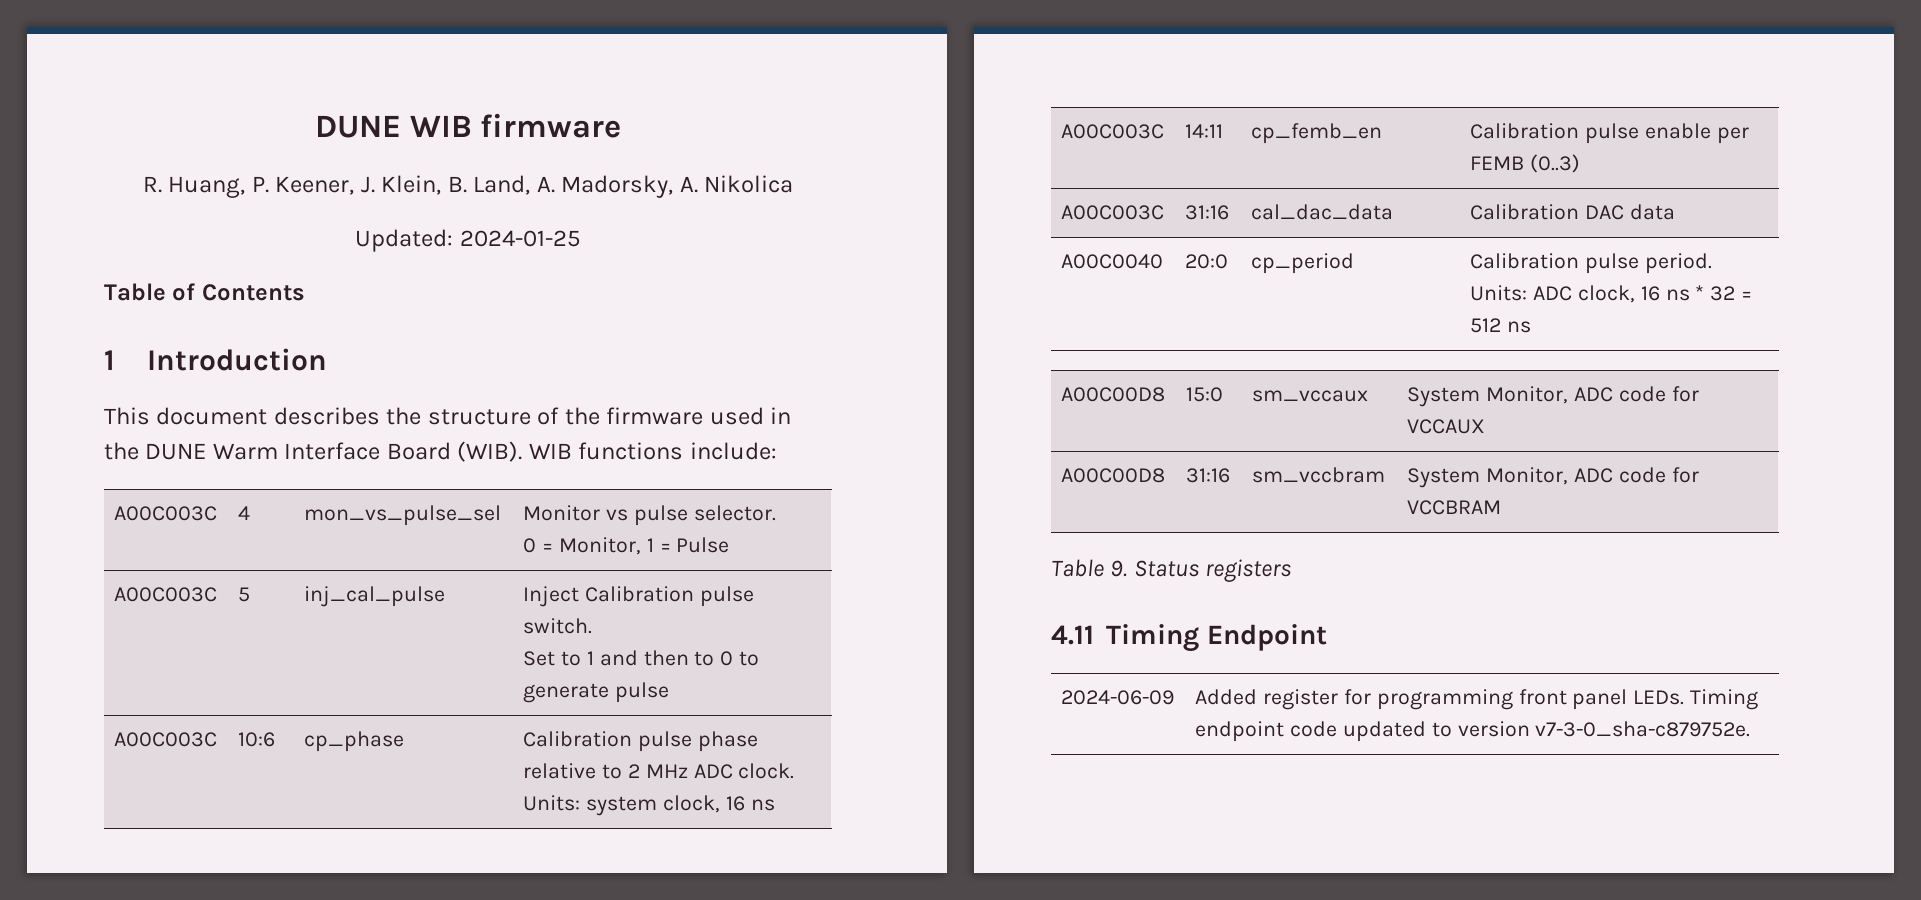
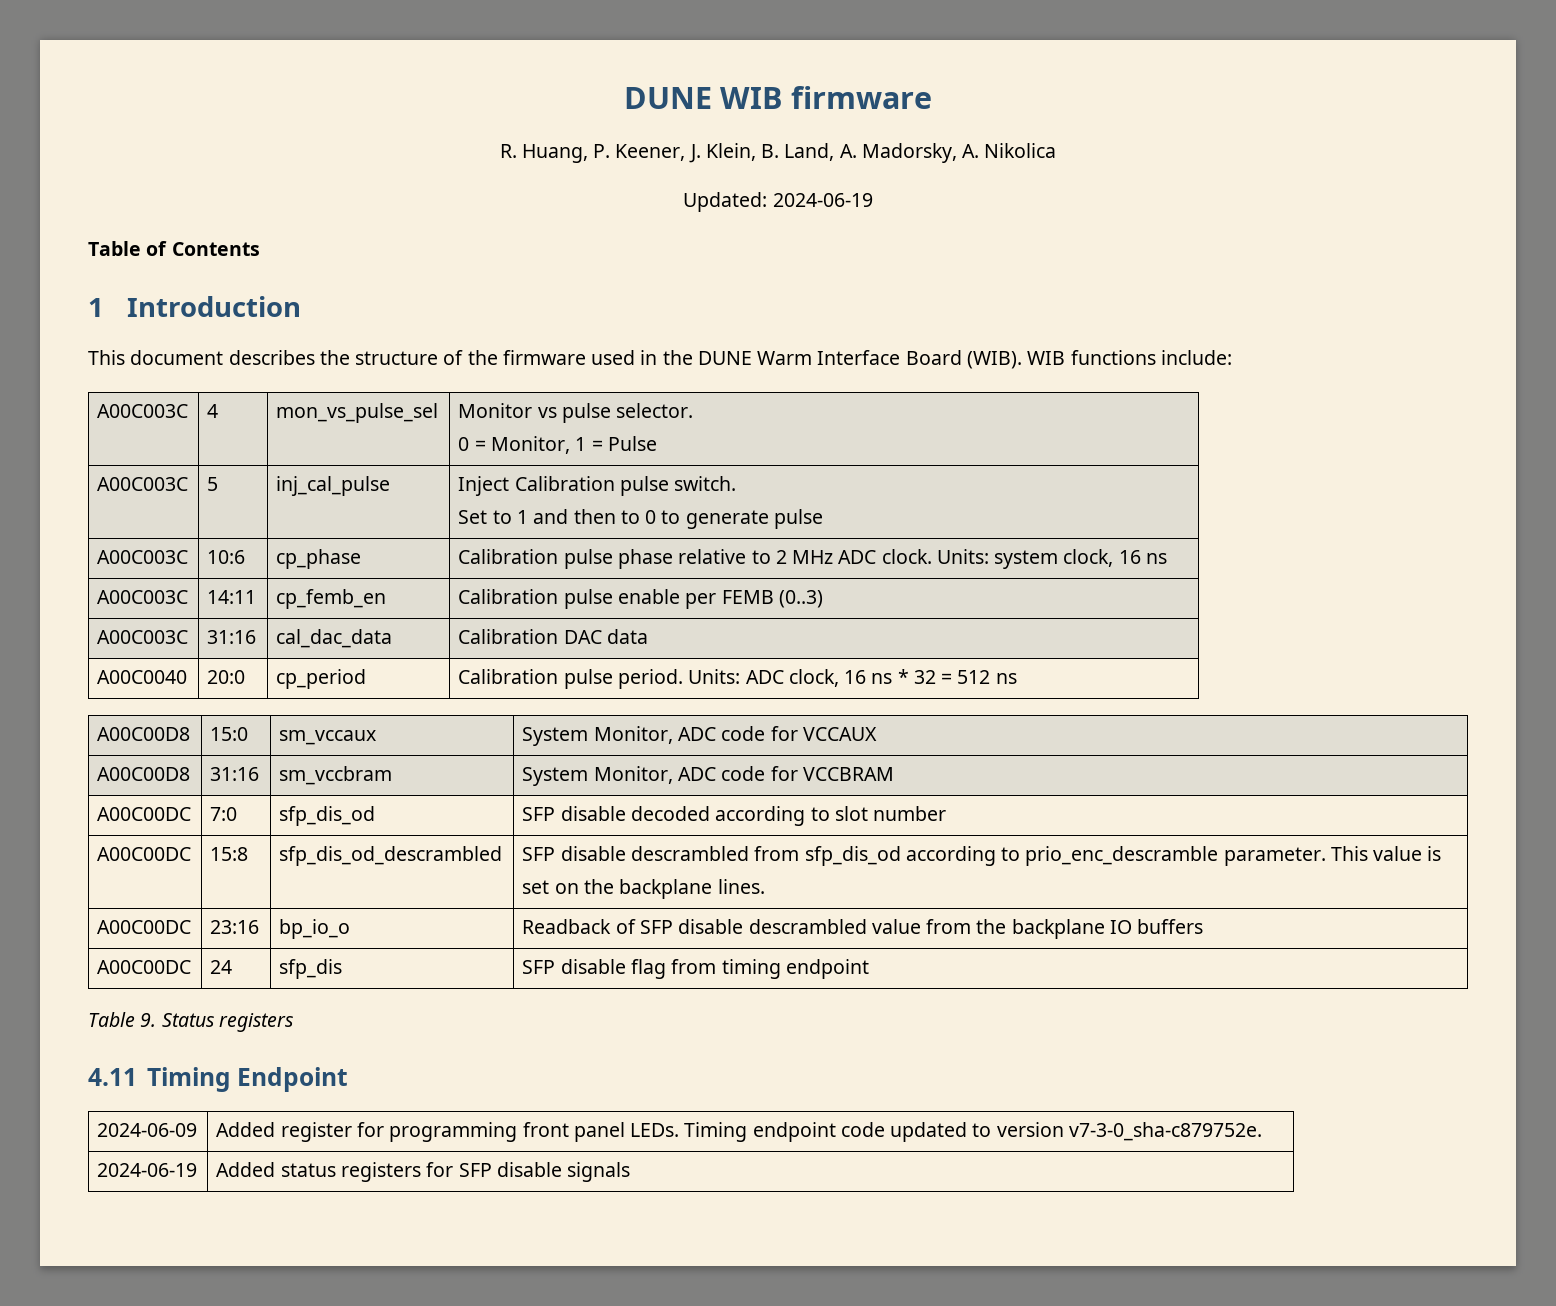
[459,230,581,247] 2024-01-25 -> [772,193,873,207] 2024-06-19
(1502, 507) none -> [97,807,192,821] [210,807,238,821] [279,806,376,826] [522,806,947,826] [97,847,192,861] [210,847,249,861] [279,846,503,866] [522,846,1442,866] [522,879,765,899] [97,920,192,934] [210,920,260,934] [279,919,351,939] [522,919,1204,939] [97,960,192,974] [210,960,233,974] [279,959,343,979] [522,959,869,979] // A00C00DC | 7:0 | sfp_dis_od | SFP disable decoded according to slot number // A00C00DC | 15:8 | sfp_dis_od_descrambled | SFP disable descrambled from sfp_dis_od according to prio_enc_descramble parameter. This value is set on the backplane lines. // A00C00DC | 23:16 | bp_io_o | Readback of SFP disable descrambled value from the backplane IO buffers // A00C00DC | 24 | sfp_dis | SFP disable flag from timing endpoint
(1751, 729) none -> [97,1163,198,1177] [216,1162,631,1182] // 2024-06-19 | Added status registers for SFP disable signals

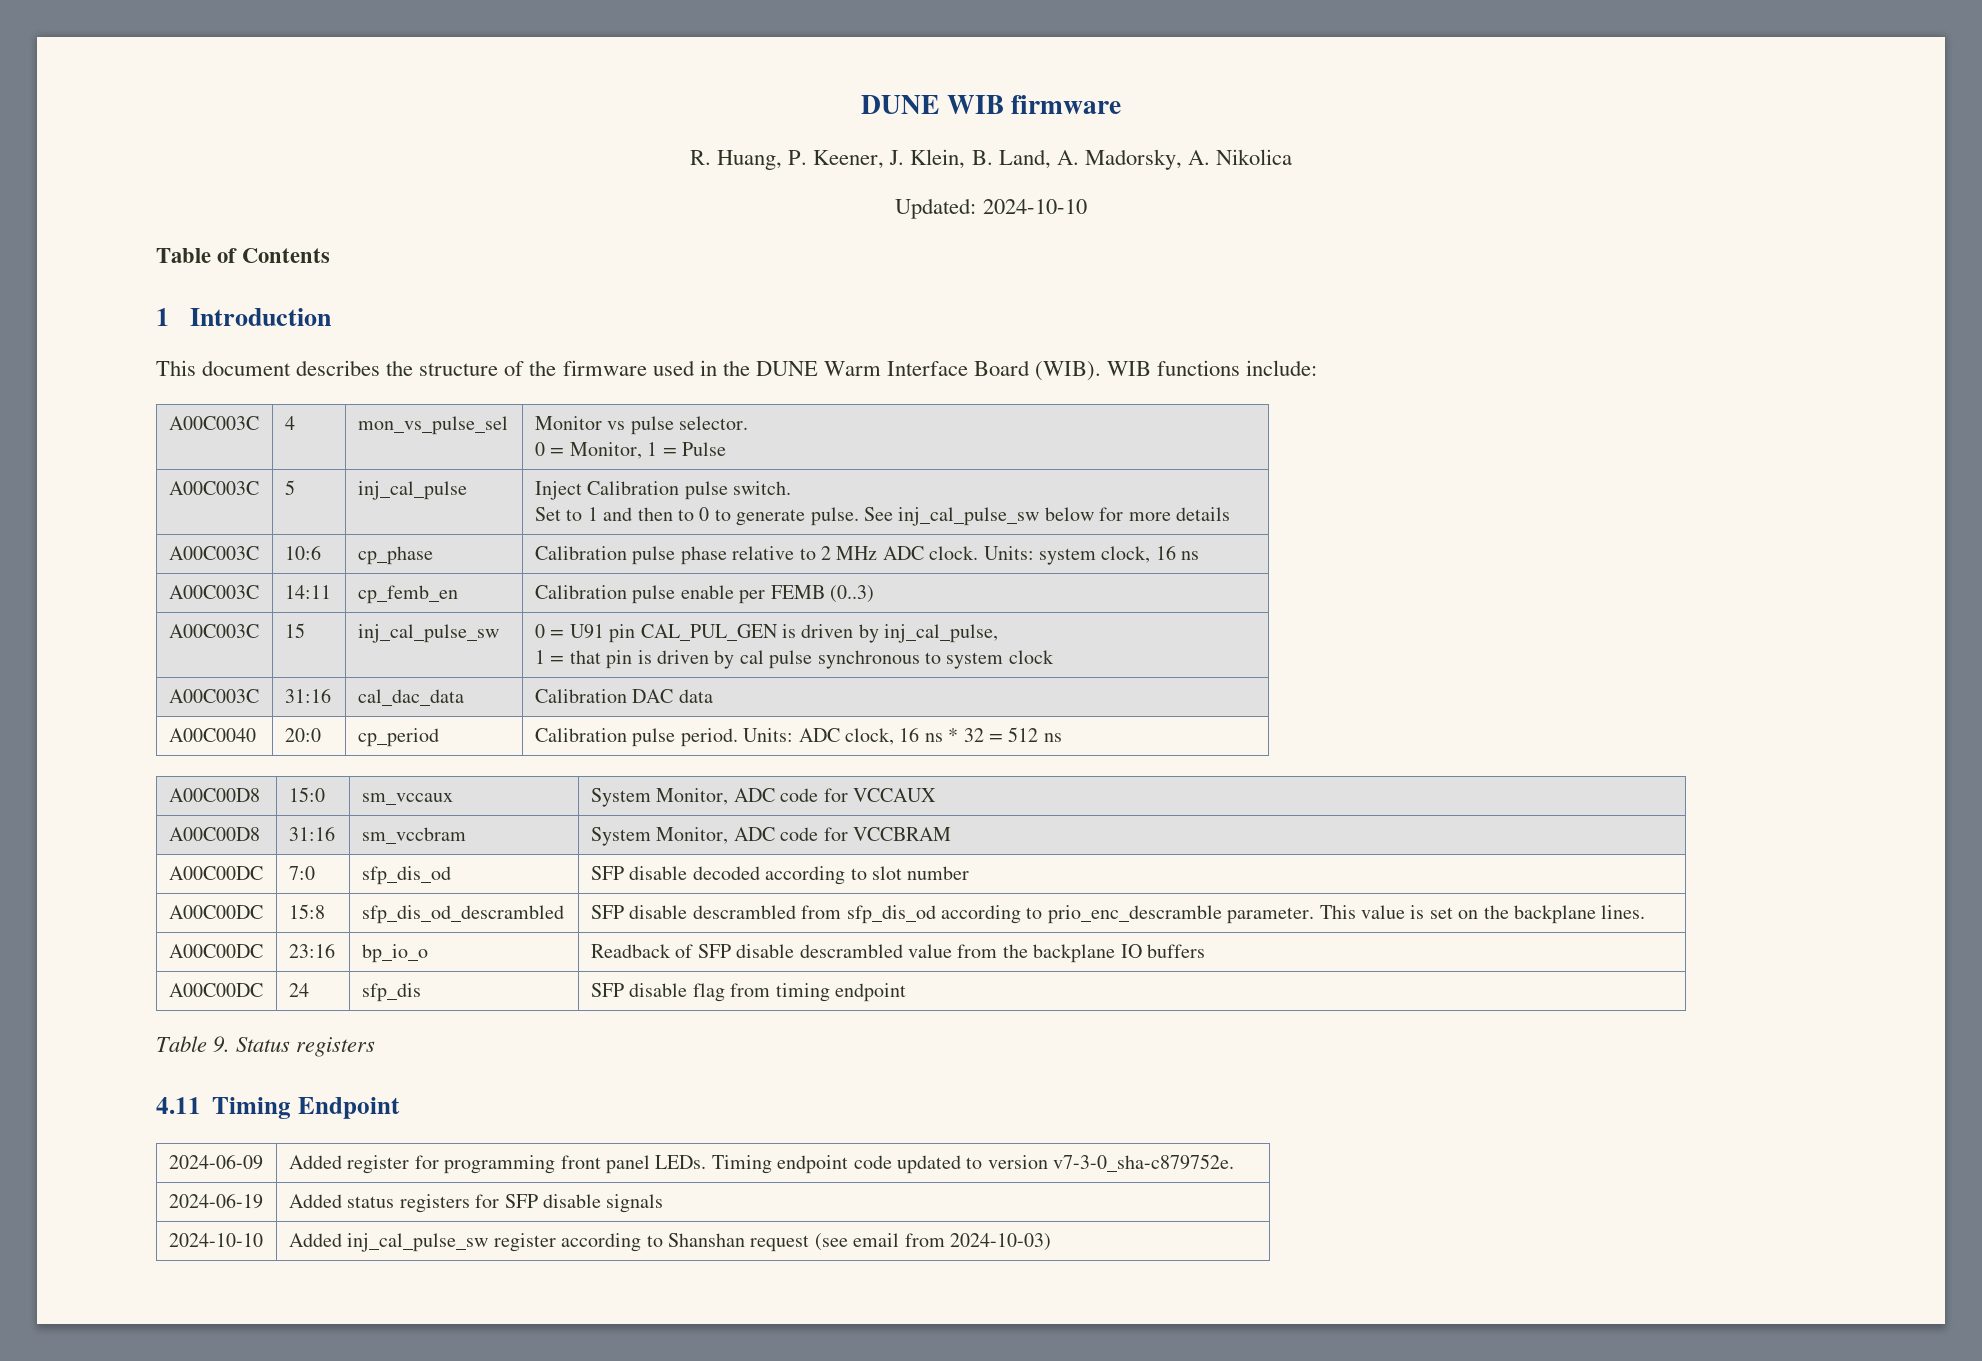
[772,193,873,207] 2024-06-19 -> [982,199,1087,214] 2024-10-10
[773,509,823,529] pulse -> [810,507,1230,526] pulse. See inj_cal_pulse_sw below for more details
(823, 599) none -> [168,624,259,638] [284,623,305,638] [357,624,499,643] [534,624,999,643] [534,650,1054,669] // A00C003C | 15 | inj_cal_pulse_sw | 0 = U91 pin CAL_PUL_GEN is driven by inj_cal_pulse, // 1 = that pin is driven by cal pulse synchronous to system clock
(631, 1172) none -> [168,1233,263,1247] [288,1233,1051,1252] // 2024-10-10 | Added inj_cal_pulse_sw register according to Shanshan request (see email from 2024-10-03)

